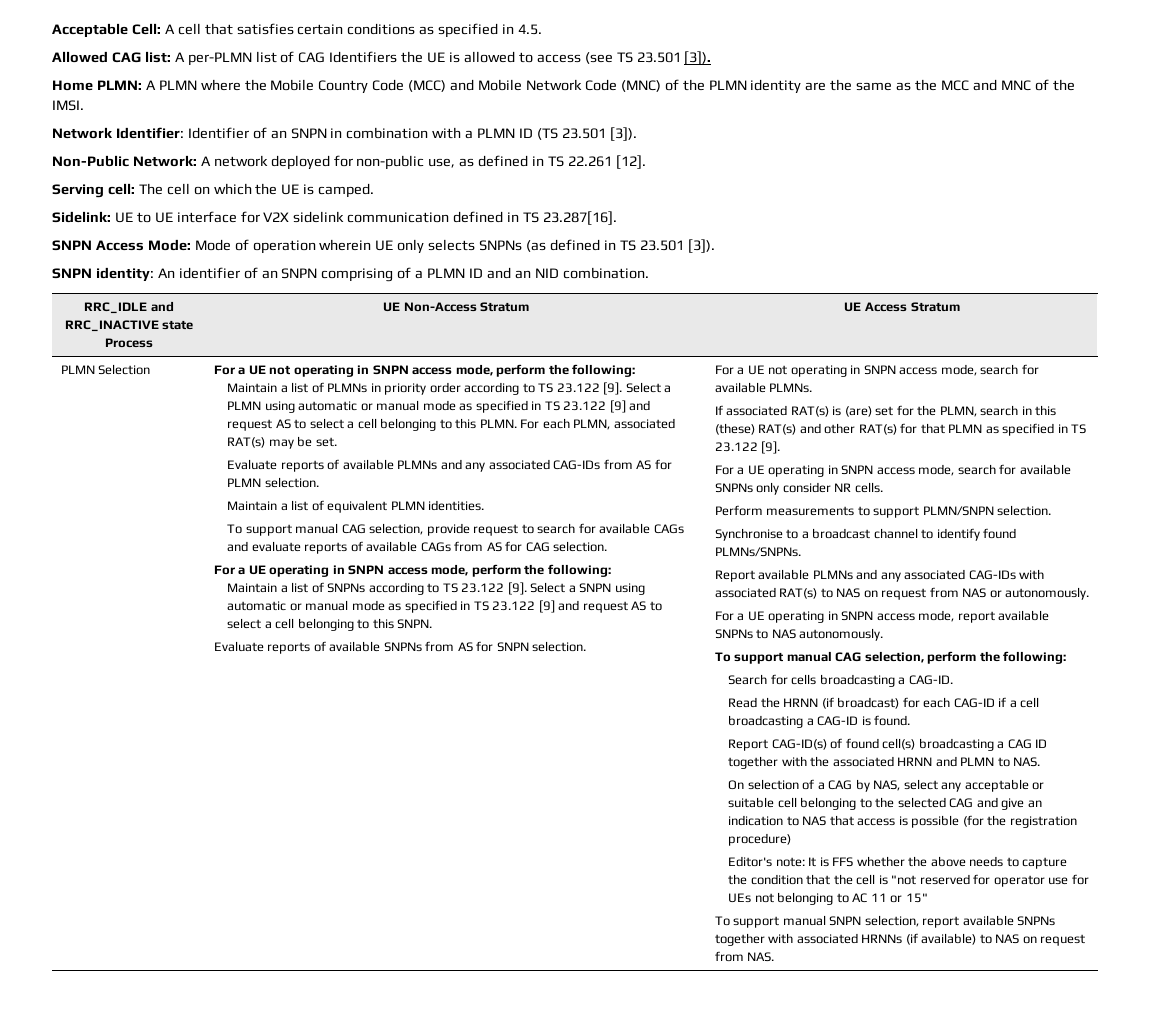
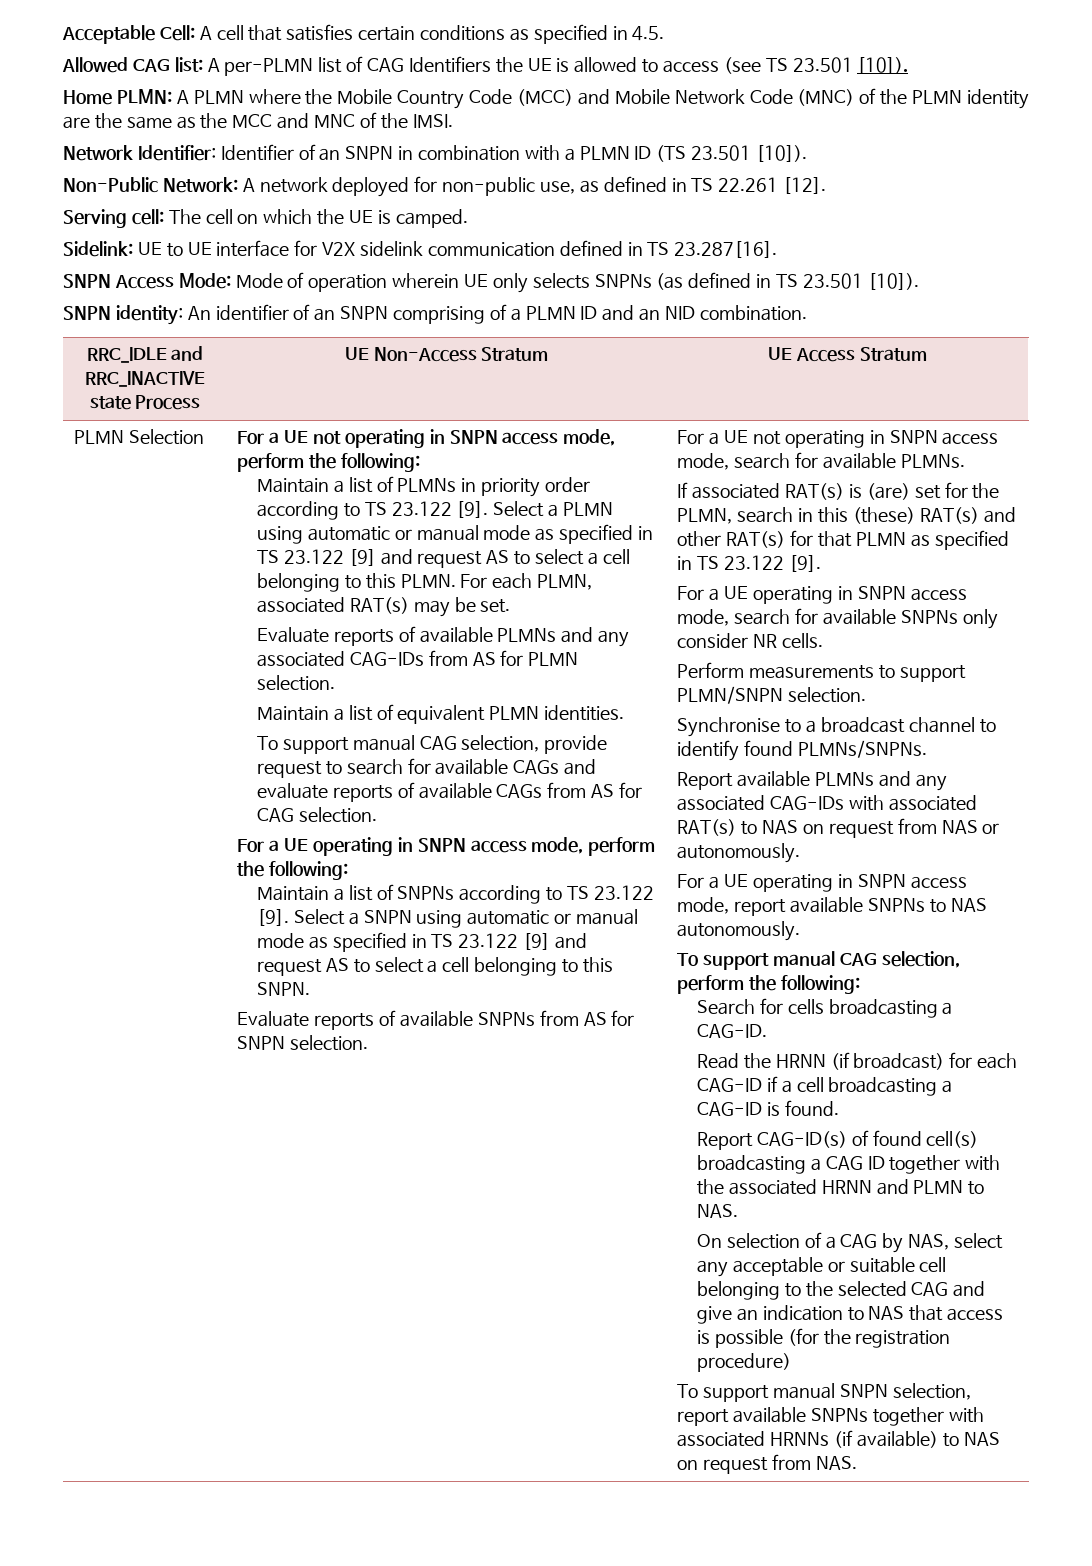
[684,51,712,65] [3]). -> [857,57,909,74] [10]).
[609,127,637,141] [3]). -> [756,145,808,162] [10]).
[687,239,715,253] [3]). -> [867,273,919,290] [10]).
[728,856,1068,869] [728,874,1089,887] [728,892,928,905] // Editor's note: It is FFS whether the above needs to capture the condition that the cell is "not reserved for operator use for UEs not belonging to AC 11 or 15" -> (792, 1362) none

